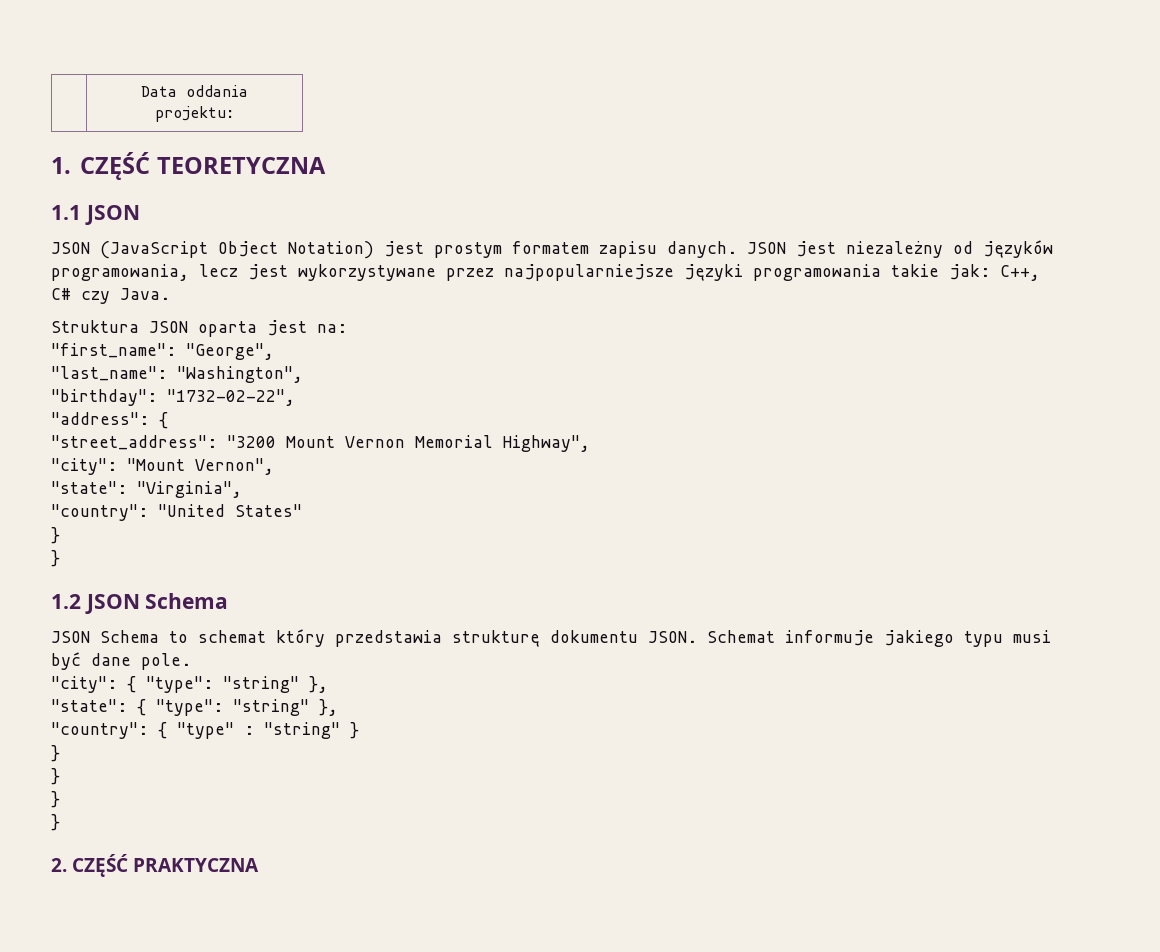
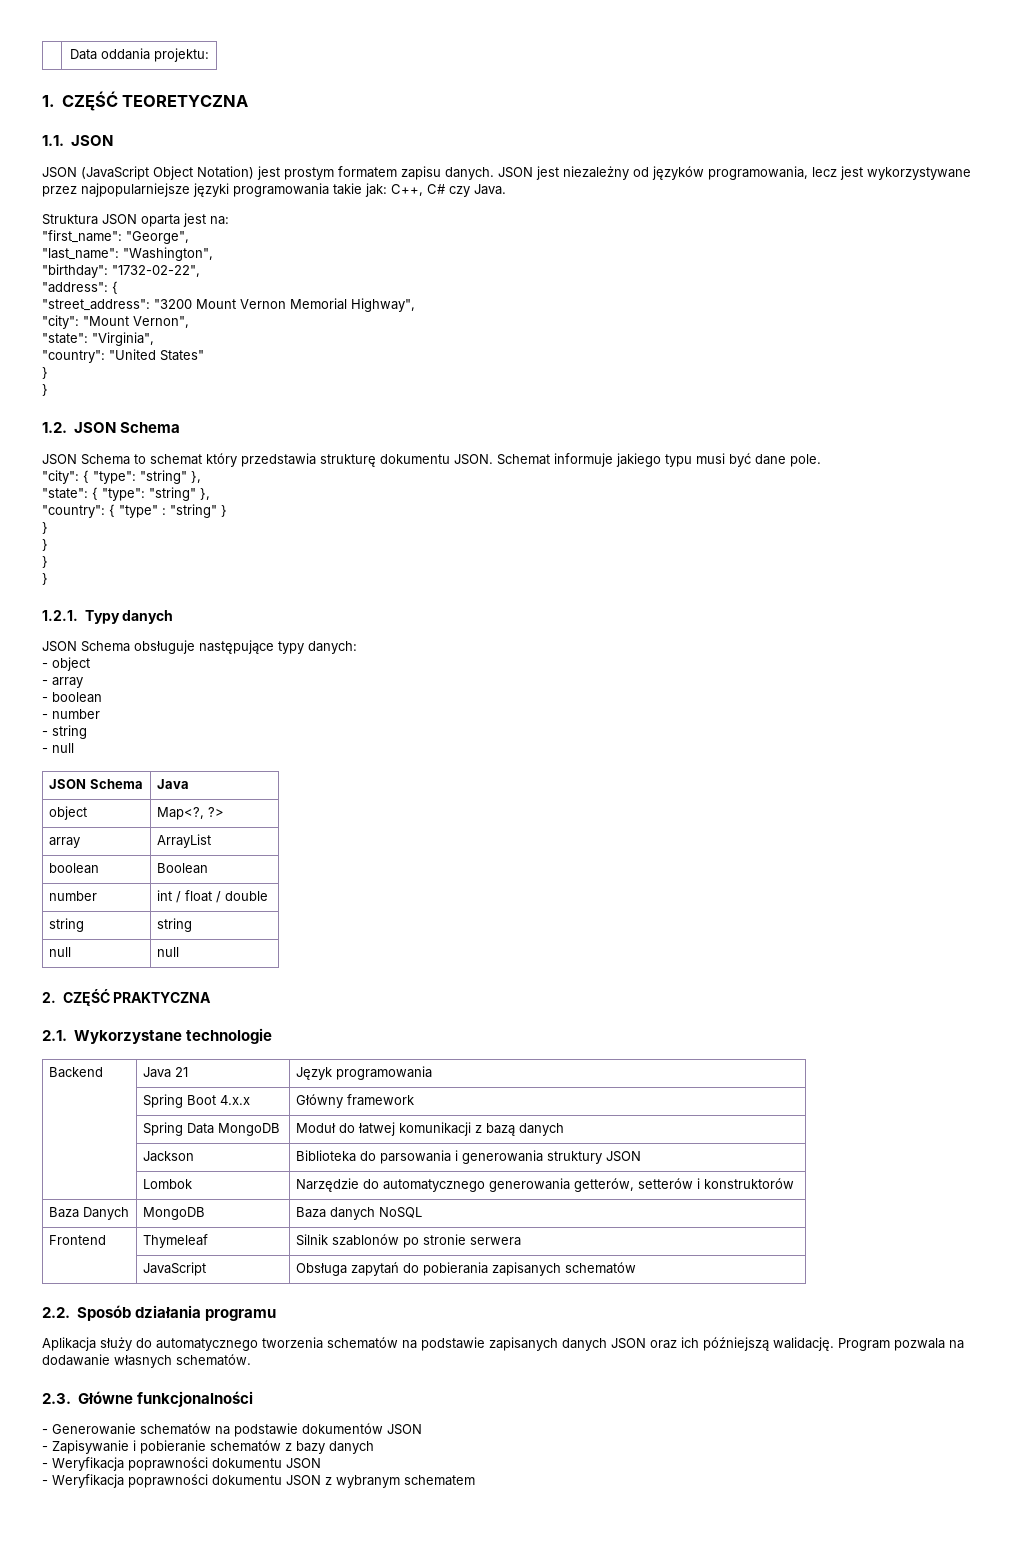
[51,205,81,220] 1.1 -> [42,135,64,146] 1.1.
[51,594,81,609] 1.2 -> [42,422,67,433] 1.2.
[51,854,260,877] 2. CZĘŚĆ PRAKTYCZNA -> [42,610,174,624] [42,640,357,654] [42,657,90,671] [42,677,83,688] [42,692,102,703] [42,709,100,719] [42,725,87,739] [42,743,74,753] [48,779,143,789] [156,779,189,789] [48,806,87,820] [156,807,224,820] [48,837,80,848] [156,834,211,848] [48,863,99,874] [156,863,208,874] [48,891,97,901] [156,890,268,903] [48,918,84,932] [156,918,192,932] [48,947,71,957] [156,947,179,957] [42,989,212,1006] [42,1028,272,1044] [48,1067,103,1078] [142,1067,188,1078] [295,1066,432,1080] [142,1094,250,1108] [295,1094,414,1108] [142,1122,280,1136] [295,1122,564,1136] [142,1151,194,1162] [295,1150,641,1164] [142,1179,192,1189] [295,1178,794,1192] [48,1207,129,1220] [142,1207,205,1220] [295,1207,422,1220] [48,1235,106,1245] [142,1234,208,1248] [295,1234,521,1248] [142,1262,206,1276] [295,1262,636,1276] [42,1305,276,1321] [42,1337,964,1351] [42,1354,251,1368] [42,1391,253,1407] [42,1423,422,1437] [42,1440,374,1454] [42,1457,321,1471] [42,1474,475,1488] 1.2.1. Typy danych // JSON Schema obsługuje następujące typy danych: // - object // - array // - boolean // - number // - string // - null // JSON Schema | Java // object | Map<?, ?> // array | ArrayList // boolean | Boolean // number | int / float / double // string | string // null | null // 2. CZĘŚĆ PRAKTYCZNA // 2.1. Wykorzystane technologie // Backend | Java 21 | Język programowania // | Spring Boot 4.x.x | Główny framework // | Spring Data MongoDB | Moduł do łatwej komunikacji z bazą danych // | Jackson | Biblioteka do parsowania i generowania struktury JSON // | Lombok | Narzędzie do automatycznego generowania getterów, setterów i konstruktorów // Baza Danych | MongoDB | Baza danych NoSQL // Frontend | Thymeleaf | Silnik szablonów po stronie serwera // | JavaScript | Obsługa zapytań do pobierania zapisanych schematów // 2.2. Sposób działania programu // Aplikacja służy do automatycznego tworzenia schematów na podstawie zapisanych danych JSON oraz ich późniejszą walidację. Program pozwala na dodawanie własnych schematów. // 2.3. Główne funkcjonalności // - Generowanie schematów na podstawie dokumentów JSON // - Zapisywanie i pobieranie schematów z bazy danych // - Weryfikacja poprawności dokumentu JSON // - Weryfikacja poprawności dokumentu JSON z wybranym schematem

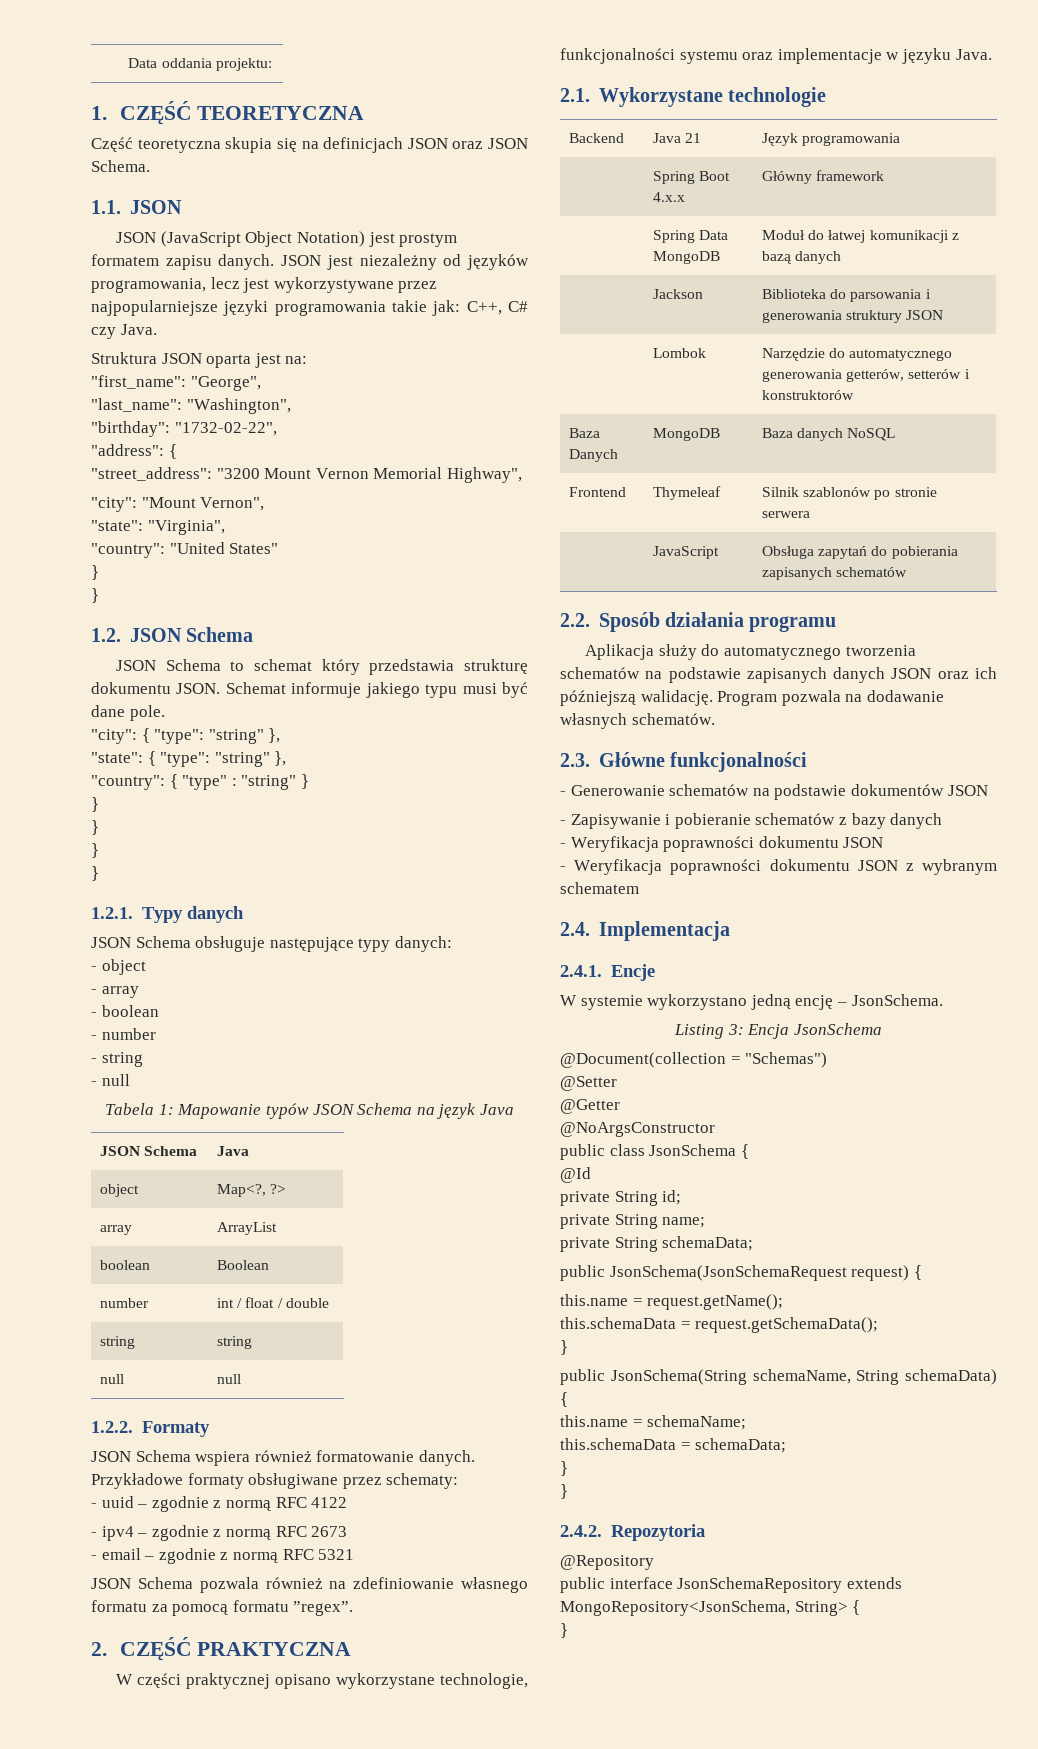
(248, 101) none -> [91,137,528,153] [91,160,150,172] // Część teoretyczna skupia się na definicjach JSON oraz JSON Schema.
(74, 748) none -> [105,1103,514,1119] // Tabela 1: Mapowanie typów JSON Schema na język Java
[42,989,212,1006] 2. CZĘŚĆ PRAKTYCZNA -> [91,1421,210,1437] [91,1450,475,1466] [91,1473,459,1489] [91,1496,348,1512] [91,1525,348,1541] [91,1548,355,1564] [91,1577,528,1593] [91,1600,354,1616] [91,1637,352,1661] [116,1673,528,1689] [560,48,992,64] 1.2.2. Formaty // JSON Schema wspiera również formatowanie danych. Przykładowe formaty obsługiwane przez schematy: // - uuid – zgodnie z normą RFC 4122 // - ipv4 – zgodnie z normą RFC 2673 // - email – zgodnie z normą RFC 5321 // JSON Schema pozwala również na zdefiniowanie własnego formatu za pomocą formatu ”regex”. // 2. CZĘŚĆ PRAKTYCZNA // W części praktycznej opisano wykorzystane technologie, funkcjonalności systemu oraz implementacje w języku Java.
(475, 1480) none -> [560,921,730,941] [560,964,655,981] [560,994,943,1010] [674,1023,882,1039] [560,1052,828,1068] [560,1076,617,1091] [560,1099,620,1114] [560,1122,715,1137] [560,1144,749,1160] [560,1167,591,1183] [560,1190,682,1206] [560,1214,706,1229] [560,1236,754,1252] [560,1265,922,1281] [560,1294,784,1310] [560,1317,879,1333] [560,1340,568,1355] [560,1369,997,1385] [560,1392,568,1407] [560,1415,747,1430] [560,1438,787,1453] [560,1461,568,1476] [560,1484,568,1499] [560,1524,705,1541] [560,1555,654,1570] [560,1577,902,1593] [560,1600,861,1616] [560,1623,568,1638] // 2.4. Implementacja // 2.4.1. Encje // W systemie wykorzystano jedną encję – JsonSchema. // Listing 3: Encja JsonSchema // @Document(collection = "Schemas") // @Setter // @Getter // @NoArgsConstructor // public class JsonSchema { // @Id // private String id; // private String name; // private String schemaData; // public JsonSchema(JsonSchemaRequest request) { // this.name = request.getName(); // this.schemaData = request.getSchemaData(); // } // public JsonSchema(String schemaName, String schemaData) { // this.name = schemaName; // this.schemaData = schemaData; // } // } // 2.4.2. Repozytoria // @Repository // public interface JsonSchemaRepository extends MongoRepository<JsonSchema, String> { // }

